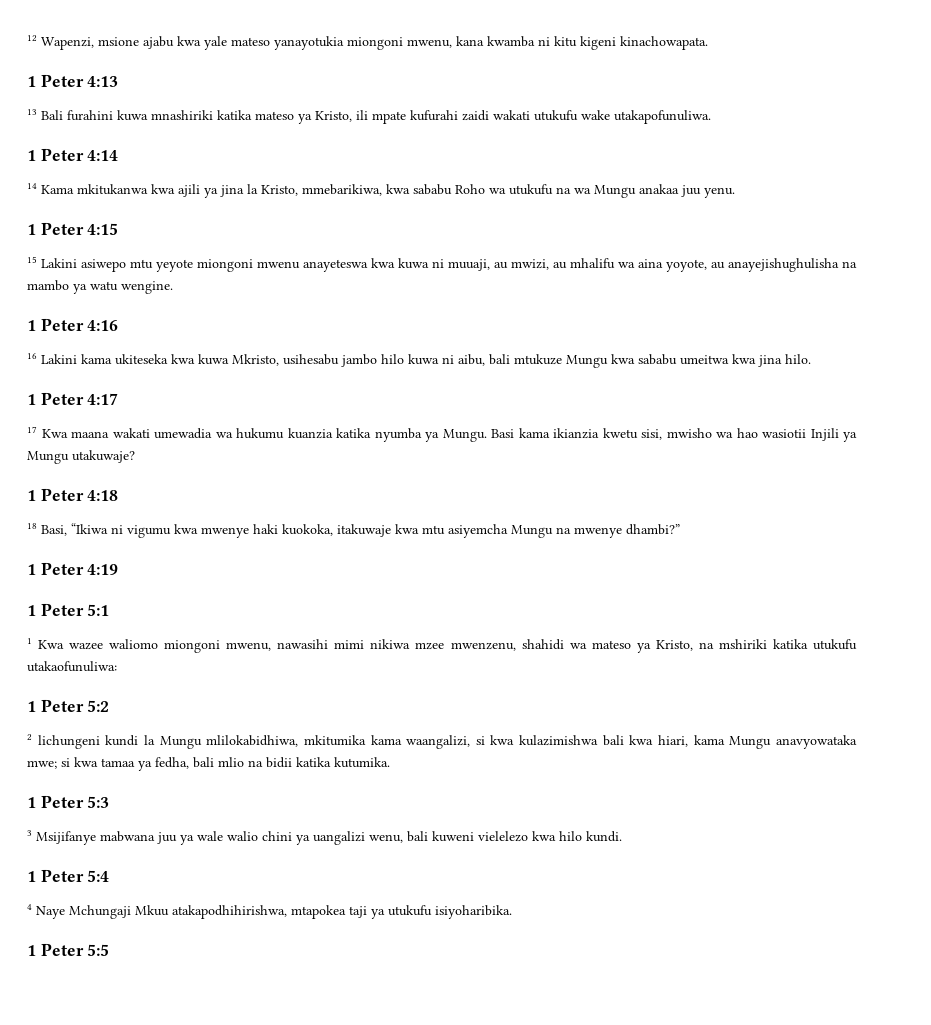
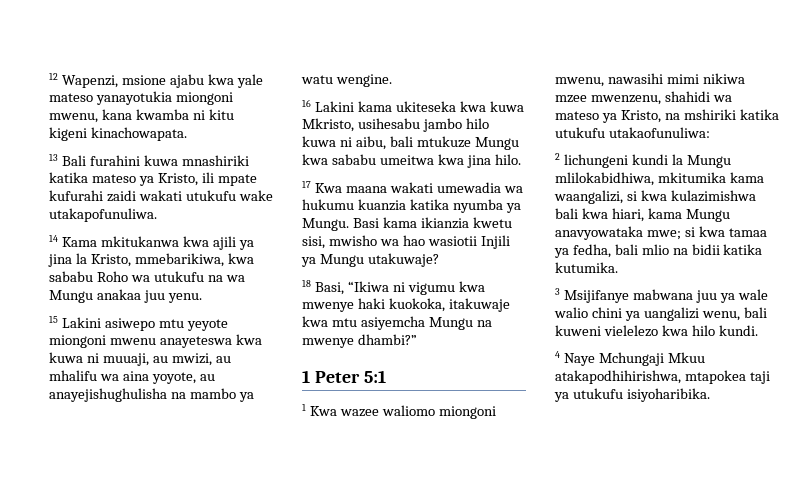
[27,74,119,87] // 1 Peter 4:13 -> (187, 134) none
[27,148,119,161] // 1 Peter 4:14 -> (157, 215) none
[27,222,119,235] // 1 Peter 4:15 -> (202, 298) none
[27,318,119,331] // 1 Peter 4:16 -> (392, 80) none
[27,392,119,405] // 1 Peter 4:17 -> (521, 159) none
[27,488,119,501] // 1 Peter 4:18 -> (439, 260) none
[27,562,119,575] // 1 Peter 4:19 -> (417, 339) none
[27,699,110,712] // 1 Peter 5:2 -> (710, 132) none
[27,795,110,808] // 1 Peter 5:3 -> (618, 267) none
[27,869,110,882] // 1 Peter 5:4 -> (758, 330) none
[27,943,110,956] // 1 Peter 5:5 -> (710, 395) none

